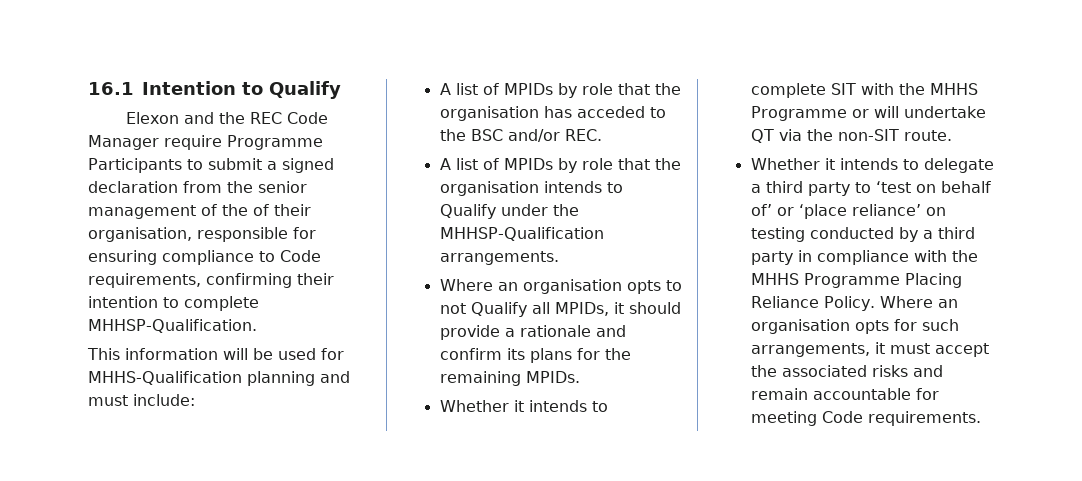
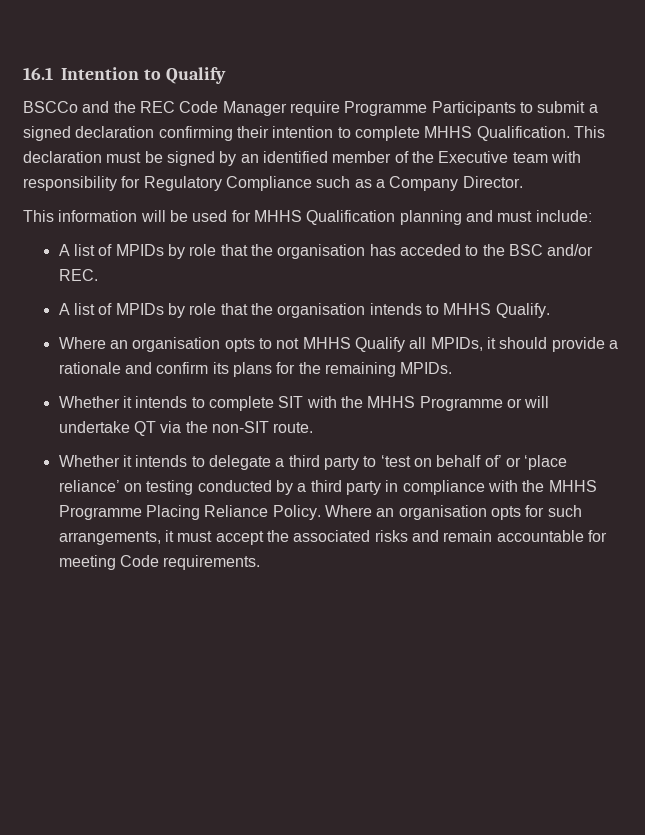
[126,112,180,124] Elexon -> [23,101,78,113] BSCCo
[183,181,307,193] [88,204,311,219] [88,227,316,242] [88,250,321,265] [88,273,201,288] from the senior management of the of their organisation, responsible for ensuring compliance to Code requirements, -> (155, 132) none
[88,319,257,333] MHHSP-Qualification. -> [424,126,605,141] [23,151,581,166] [23,176,523,191] MHHS Qualification. This declaration must be signed by an identified member of the Executive team with responsibility for Regulatory Compliance such as a Company Director.
[88,371,242,385] MHHS-Qualification -> [253,210,396,225] MHHS Qualification
[439,204,579,219] [439,227,604,241] [439,251,559,265] Qualify under the MHHSP-Qualification arrangements. -> [443,303,550,318] MHHS Qualify.
(466, 308) none -> [302,337,351,349] MHHS

